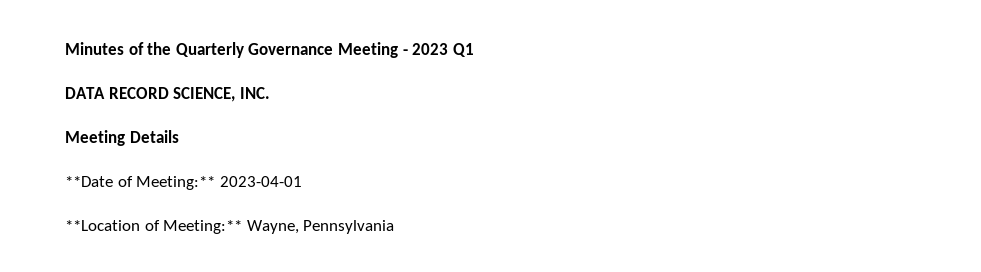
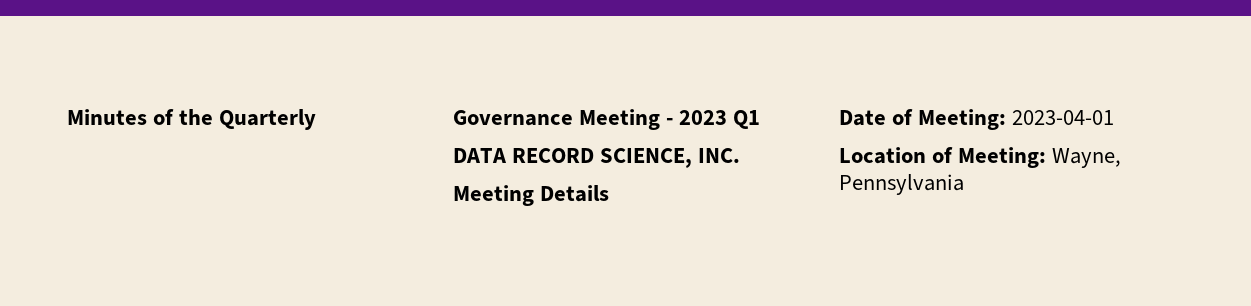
[65,176,302,190] [65,220,243,234] **Date of Meeting:** 2023-04-01 // **Location of Meeting:** -> [839,109,1115,130] [839,147,1047,168] Date of Meeting: 2023-04-01 // Location of Meeting:

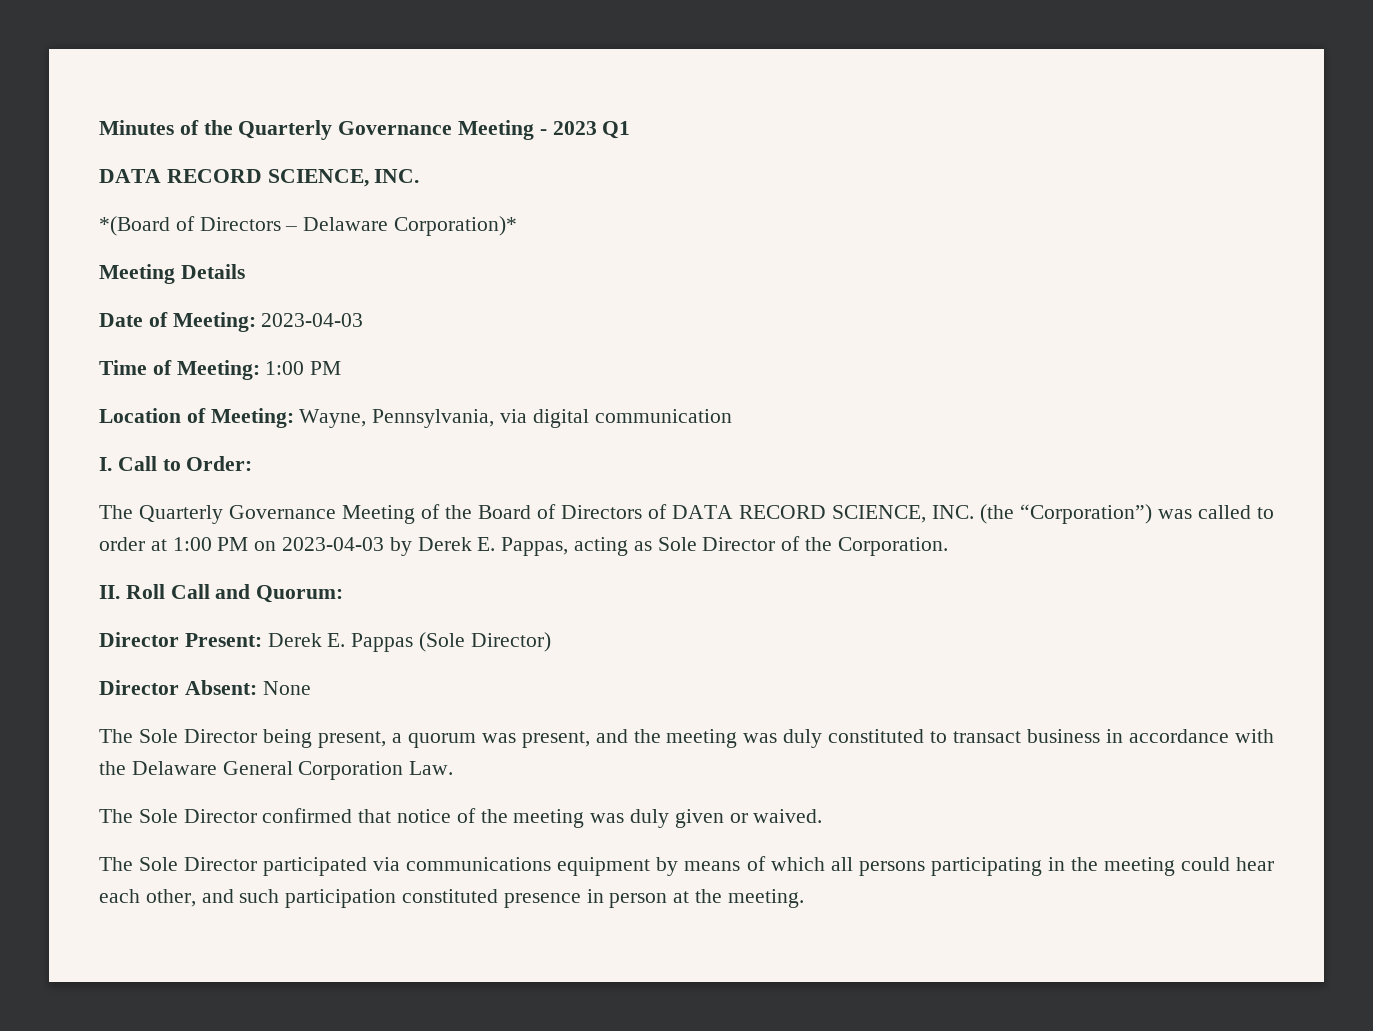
(741, 155) none -> [99,216,518,236] // *(Board of Directors – Delaware Corporation)*
[1012,110,1115,125] [839,147,1122,168] [839,174,964,195] 2023-04-01 // Location of Meeting: Wayne, Pennsylvania -> [261,313,364,327] [99,360,342,380] [99,408,732,428] [99,456,253,471] [99,504,1274,524] [99,536,948,556] [99,584,344,603] [99,632,551,652] [99,680,311,695] [99,729,1275,748] [99,761,454,780] [99,808,823,828] [99,856,1274,876] [99,889,804,908] 2023-04-03 // Time of Meeting: 1:00 PM // Location of Meeting: Wayne, Pennsylvania, via digital communication // I. Call to Order: // The Quarterly Governance Meeting of the Board of Directors of DATA RECORD SCIENCE, INC. (the “Corporation”) was called to order at 1:00 PM on 2023-04-03 by Derek E. Pappas, acting as Sole Director of the Corporation. // II. Roll Call and Quorum: // Director Present: Derek E. Pappas (Sole Director) // Director Absent: None // The Sole Director being present, a quorum was present, and the meeting was duly constituted to transact business in accordance with the Delaware General Corporation Law. // The Sole Director confirmed that notice of the meeting was duly given or waived. // The Sole Director participated via communications equipment by means of which all persons participating in the meeting could hear each other, and such participation constituted presence in person at the meeting.

